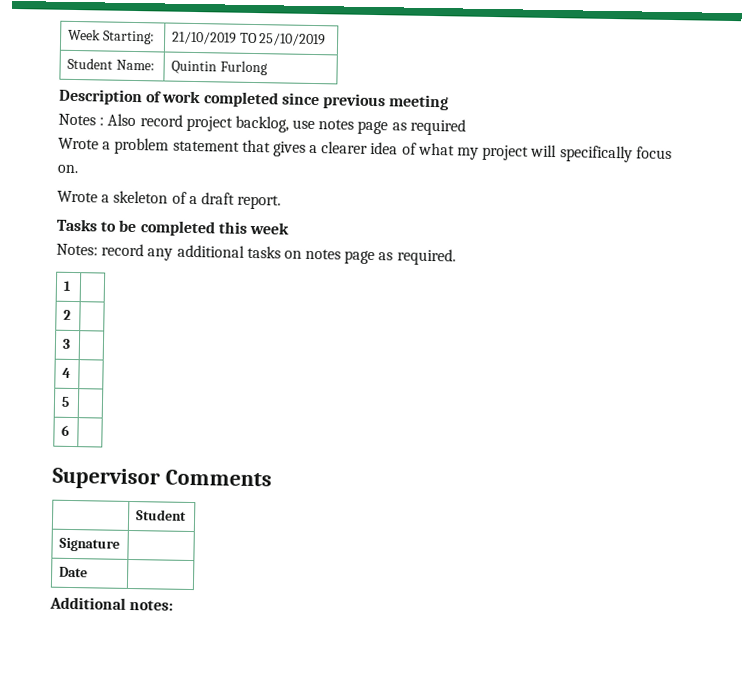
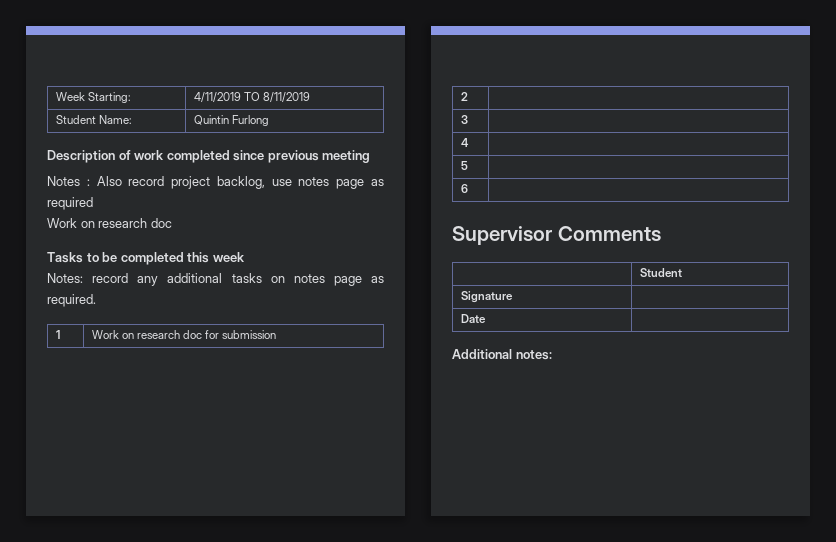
[171,31,327,47] 21/10/2019 TO 25/10/2019 -> [193,92,311,103] 4/11/2019 TO 8/11/2019
[58,137,672,163] [57,164,78,174] [57,190,282,210] Wrote a problem statement that gives a clearer idea of what my project will specifically focus on. // Wrote a skeleton of a draft report. -> [47,218,172,228] Work on research doc
(72, 285) none -> [91,330,277,339] Work on research doc for submission

